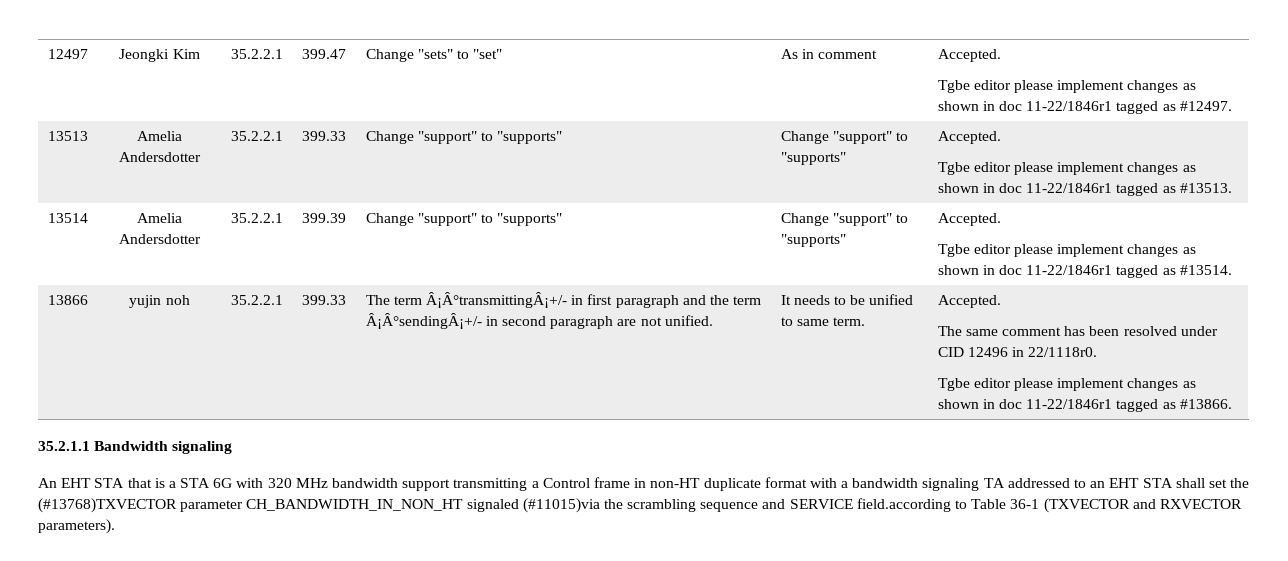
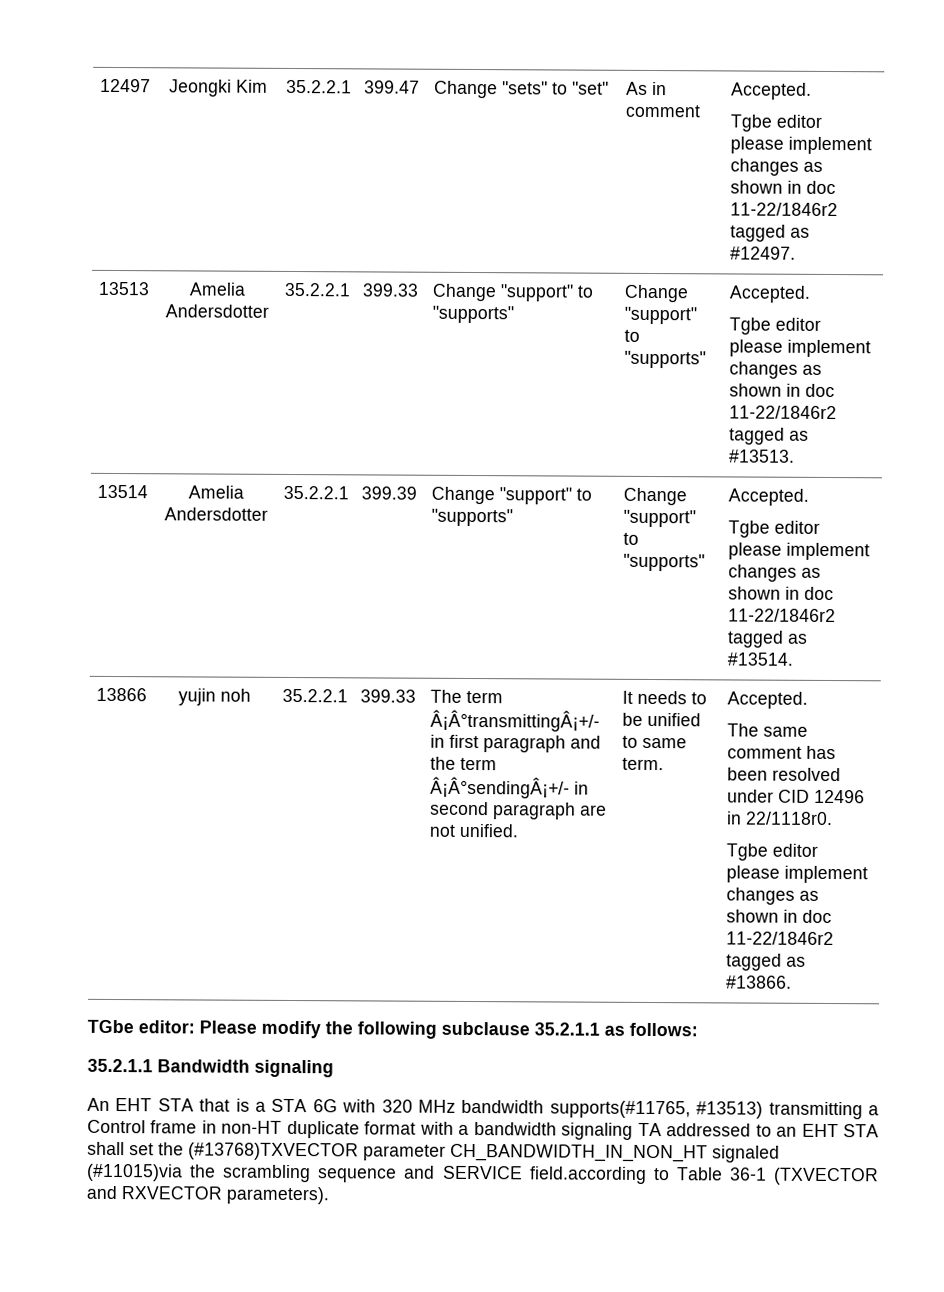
[1026,101,1113,111] 11-22/1846r1 -> [730,202,839,217] 11-22/1846r2
[1026,183,1113,193] 11-22/1846r1 -> [729,405,838,420] 11-22/1846r2
[1026,265,1113,275] 11-22/1846r1 -> [728,608,837,623] 11-22/1846r2
[1026,399,1113,409] 11-22/1846r1 -> [726,931,835,946] 11-22/1846r2
(1232, 404) none -> [87,1019,698,1039] // TGbe editor: Please modify the following subclause 35.2.1.1 as follows:
[402,479,451,491] support -> [549,1100,764,1119] supports(#11765, #13513)

